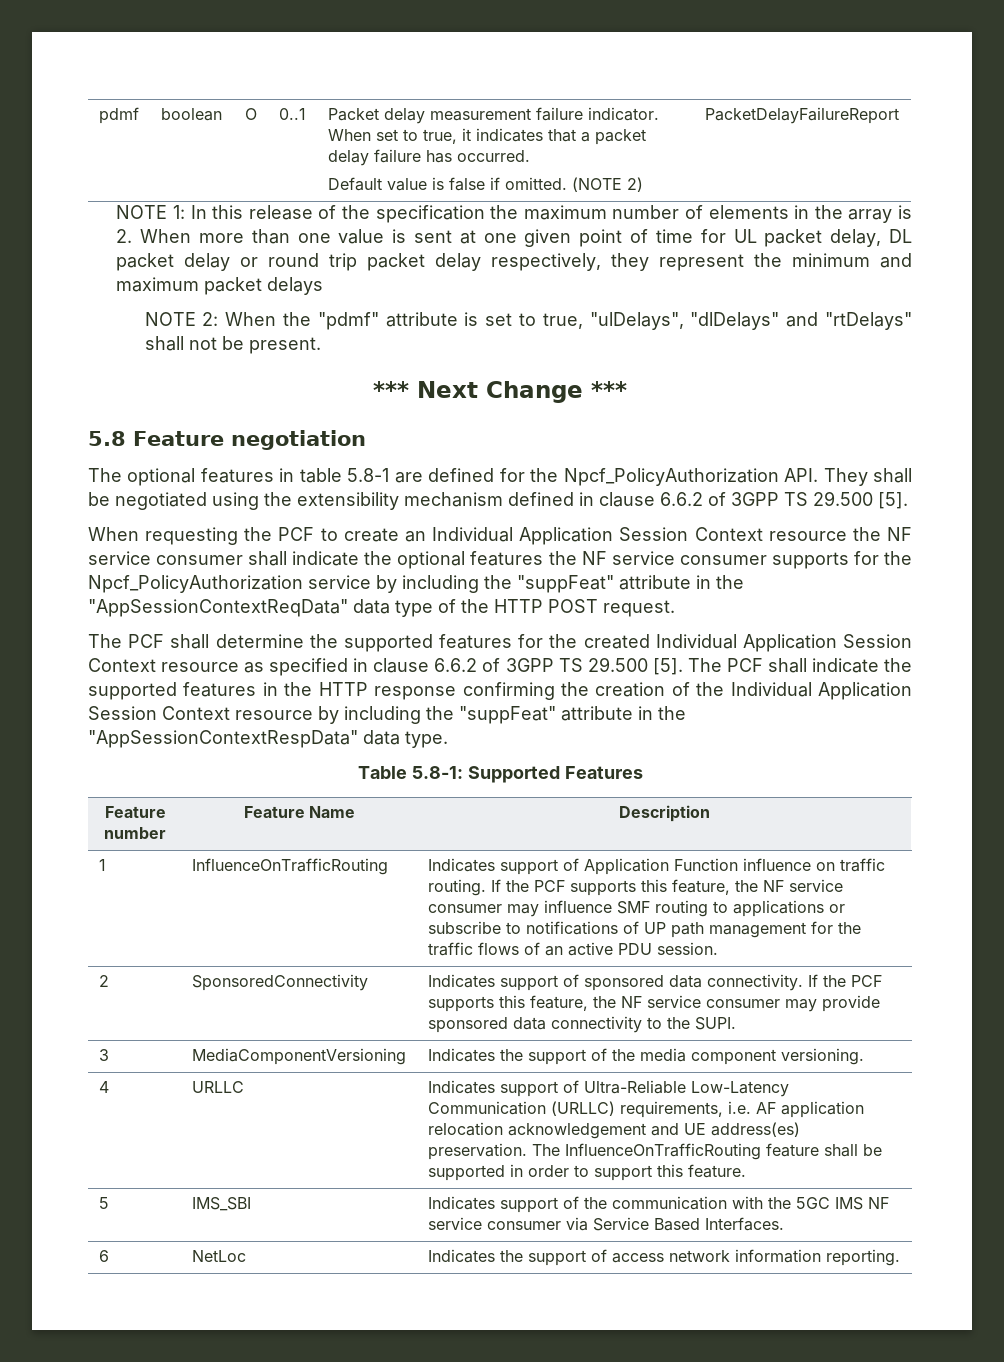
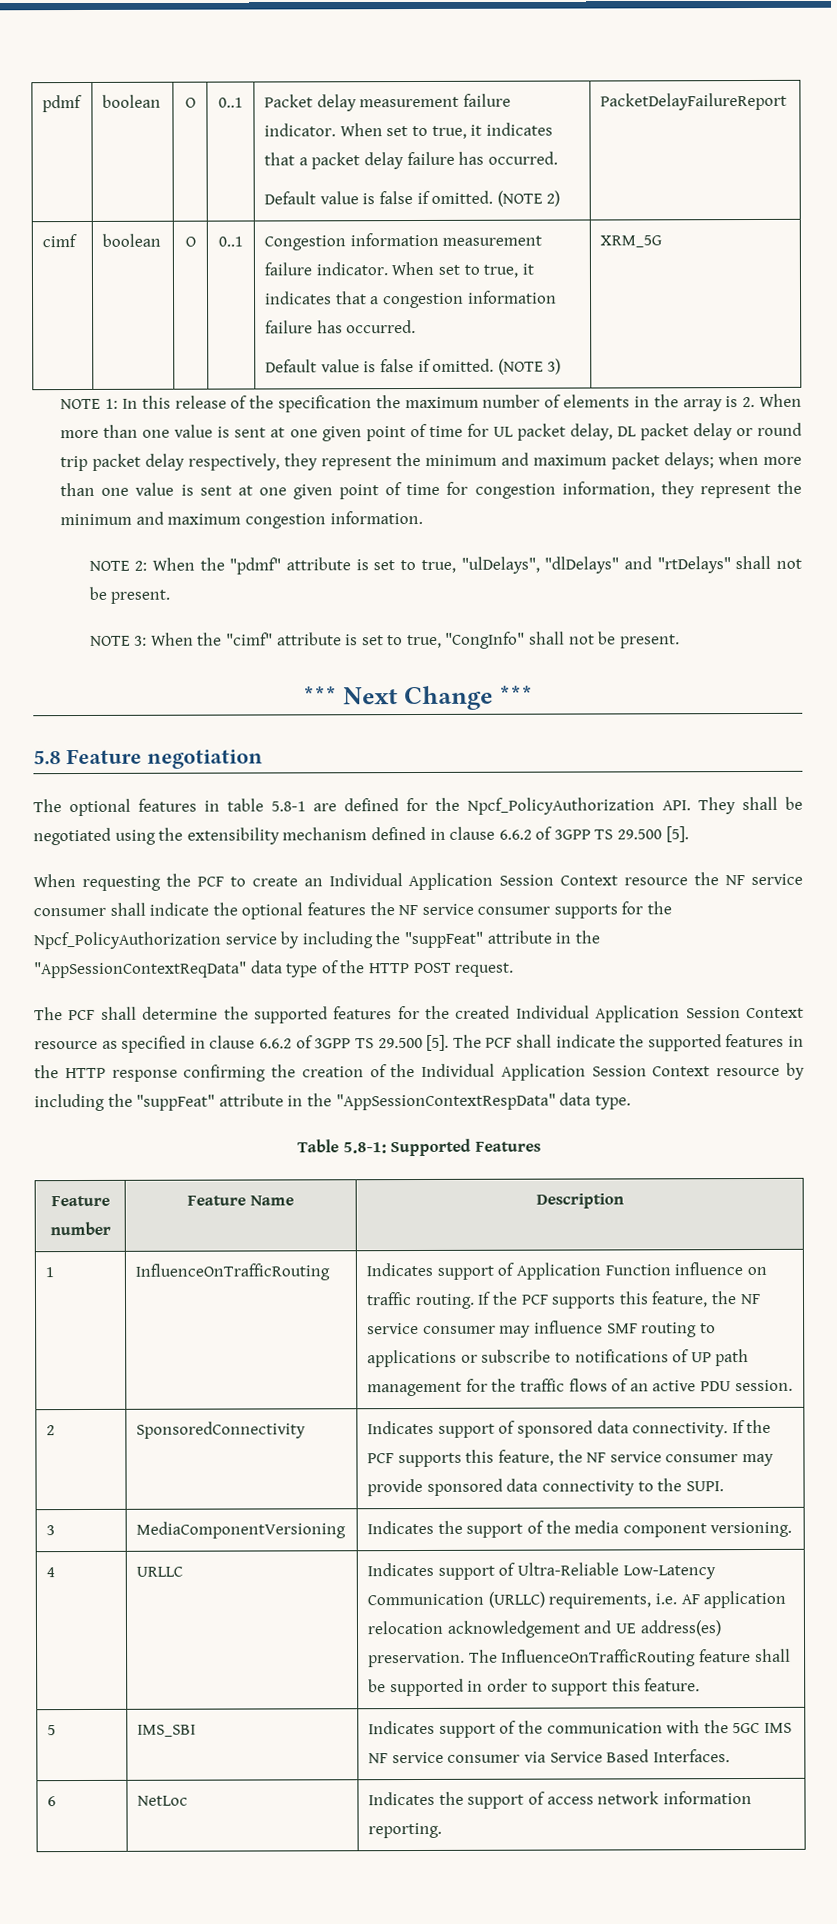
(899, 115) none -> [42,234,78,248] [102,233,162,247] [184,236,196,247] [218,236,243,247] [264,232,543,251] [264,261,534,278] [265,290,557,309] [265,320,417,334] [265,358,562,375] [600,235,663,248] // cimf | boolean | O | 0..1 | Congestion information measurement failure indicator. When set to true, it indicates that a congestion information failure has occurred. // Default value is false if omitted. (NOTE 3) | XRM_5G
[267,277,324,295] delays -> [664,451,803,470] [60,480,802,500] [60,510,423,529] delays; when more than one value is sent at one given point of time for congestion information, they represent the minimum and maximum congestion information.
(321, 345) none -> [89,631,680,649] // NOTE 3: When the "cimf" attribute is set to true, "CongInfo" shall not be present.

